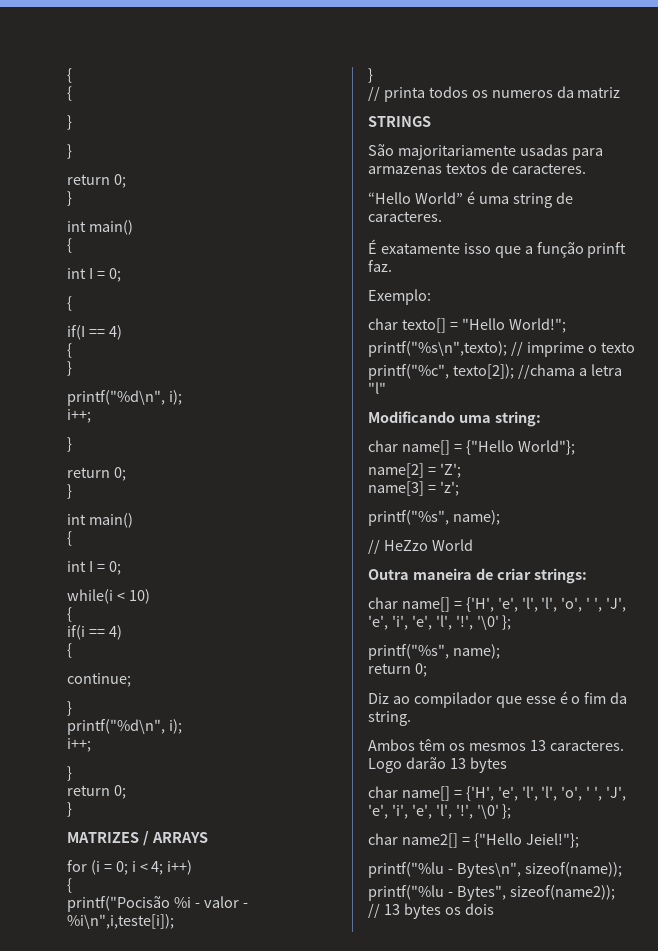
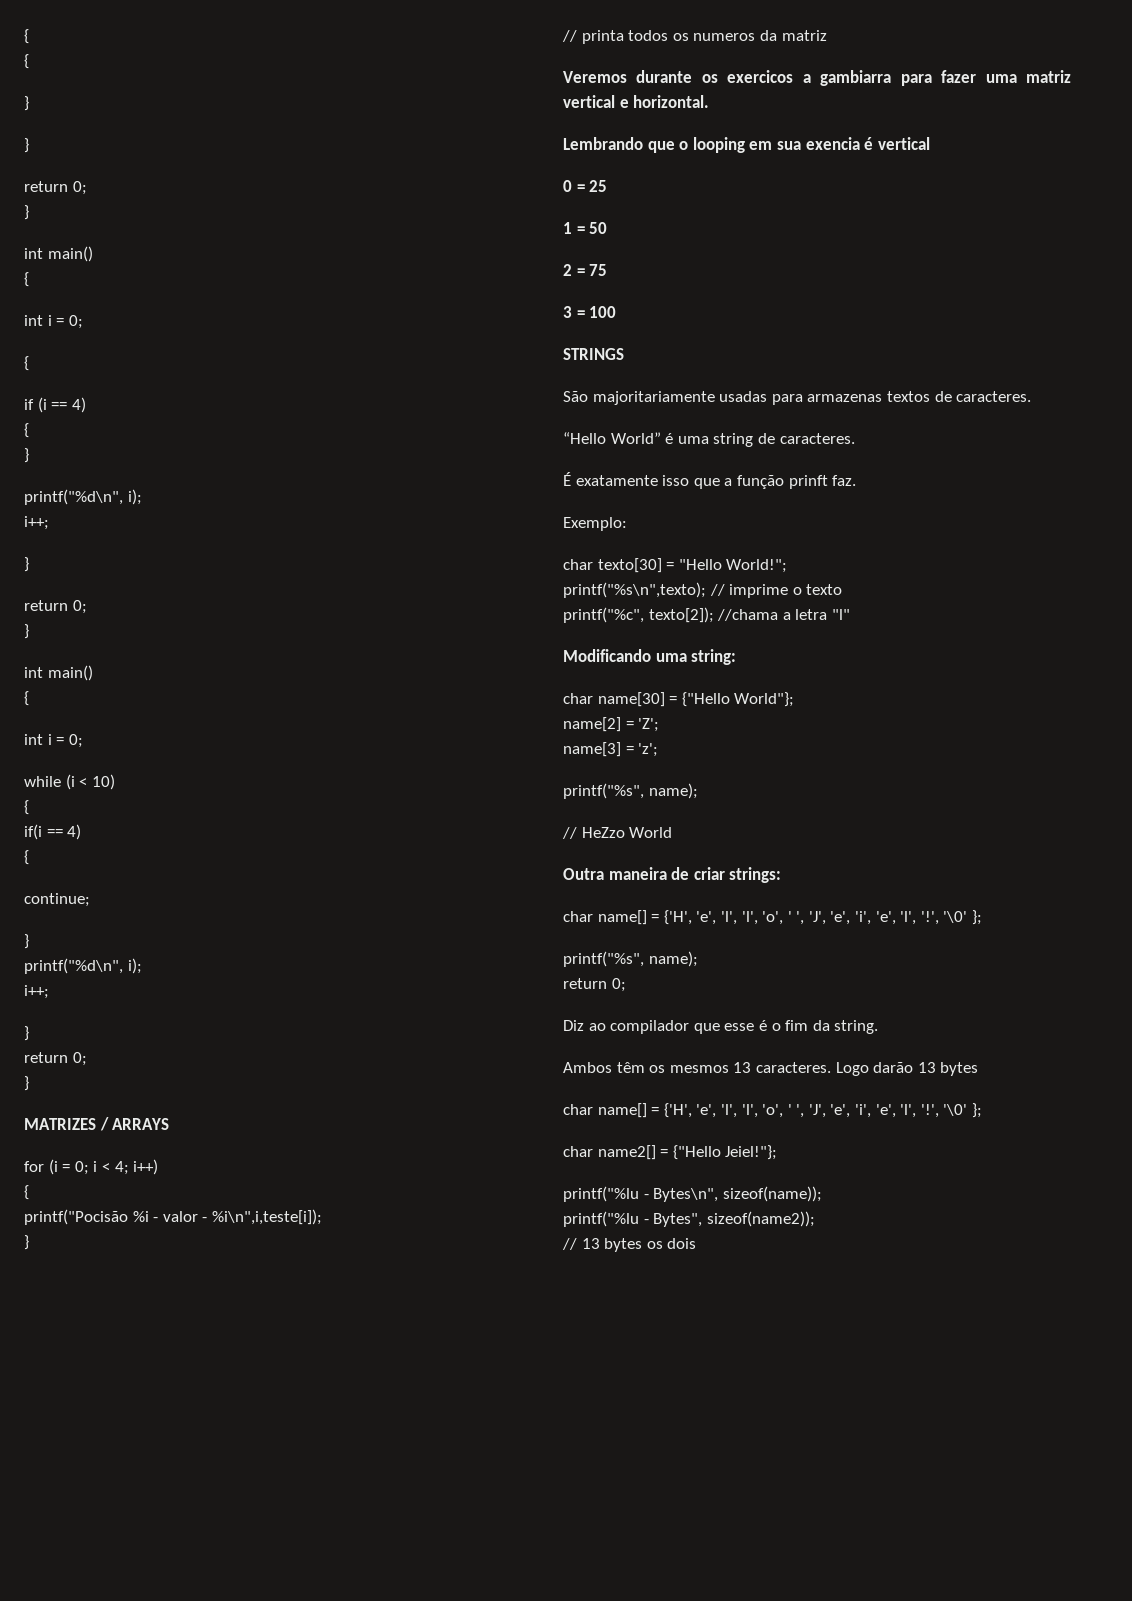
[88,268,93,279] I -> [47,315,52,326] i
[67,325,85,340] if(I -> [24,397,47,413] if (i
[88,561,121,575] [67,589,113,604] I = 0; // while(i -> [47,734,83,748] [24,774,75,790] i = 0; // while (i
(621, 92) none -> [563,70,1071,86] [563,95,710,108] [563,137,930,153] [563,180,608,192] [563,222,608,234] [563,264,608,276] [563,306,617,318] // Veremos durante os exercicos a gambiarra para fazer uma matriz vertical e horizontal. // Lembrando que o looping em sua exencia é vertical // 0 = 25 // 1 = 50 // 2 = 75 // 3 = 100
[401,318,446,333] texto[] -> [597,558,662,573] texto[30]
[401,440,450,455] name[] -> [597,692,665,707] name[30]

